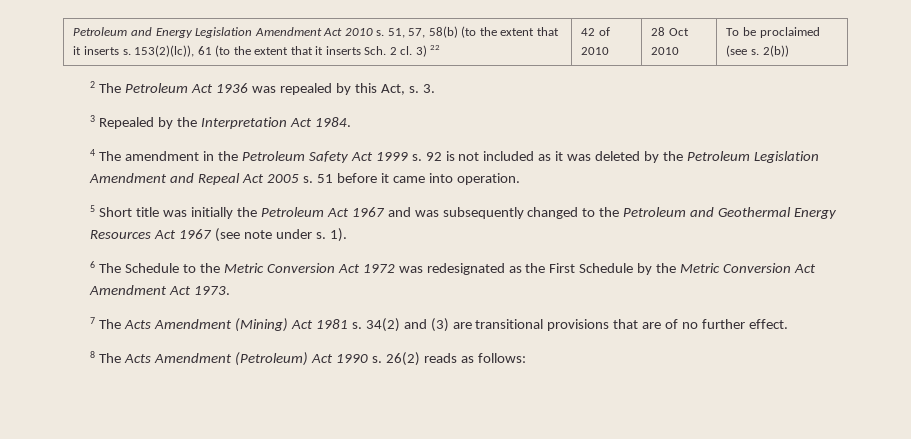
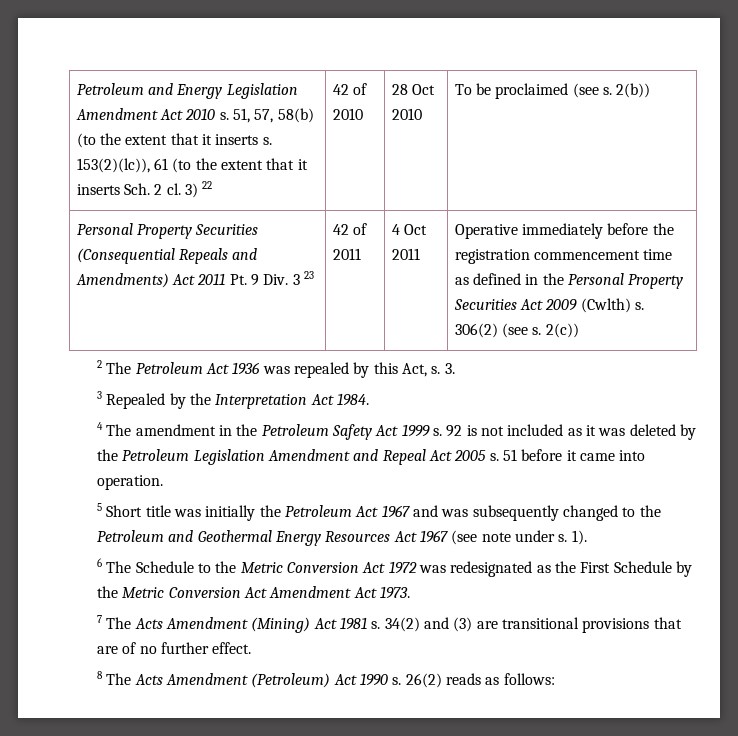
(789, 51) none -> [76,223,259,239] [76,248,258,264] [75,271,314,288] [332,223,367,235] [332,248,361,260] [391,224,427,235] [391,248,420,260] [454,223,674,239] [454,249,673,264] [454,273,684,289] [453,298,644,313] [454,323,579,338] // Personal Property Securities (Consequential Repeals and Amendments) Act 2011 Pt. 9 Div. 3 23 | 42 of 2011 | 4 Oct 2011 | Operative immediately before the registration commencement time as defined in the Personal Property Securities Act 2009 (Cwlth) s. 306(2) (see s. 2(c))

